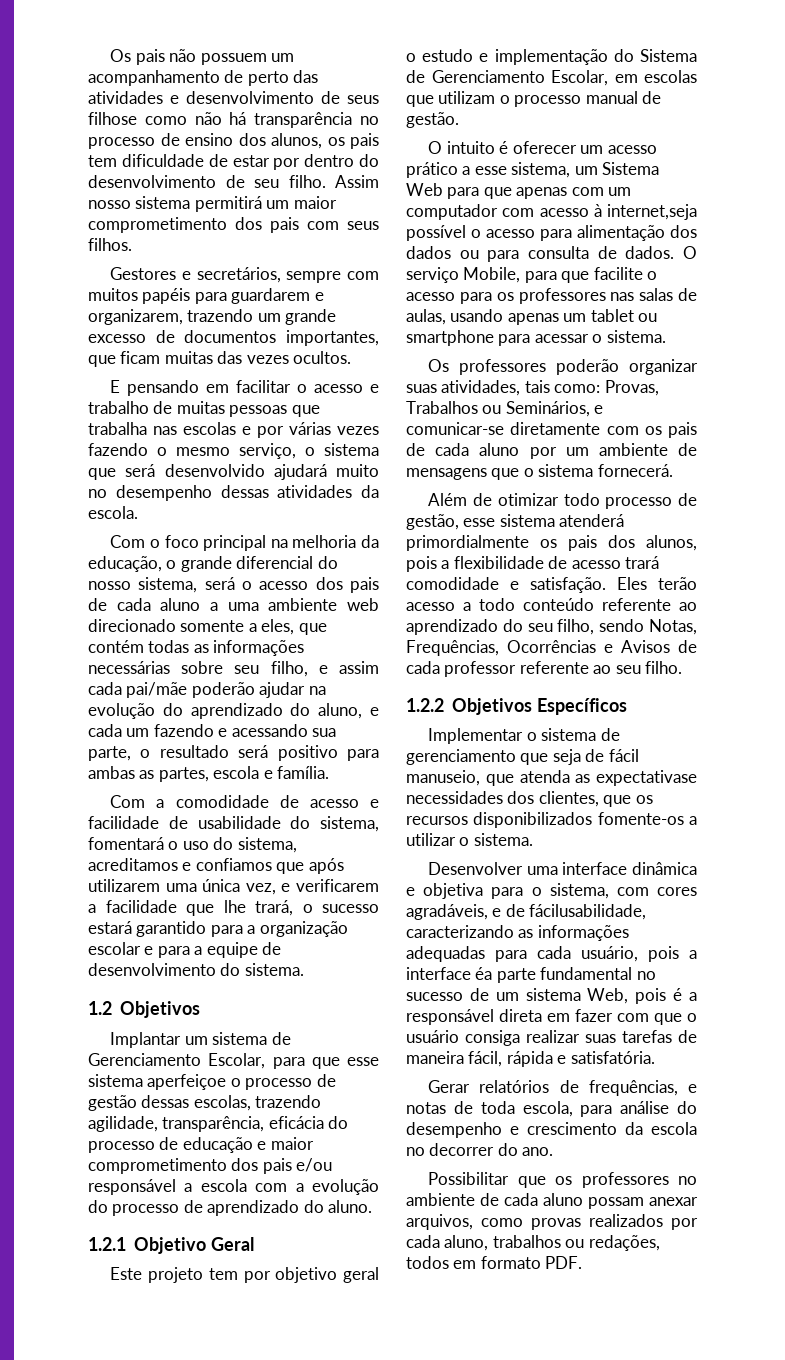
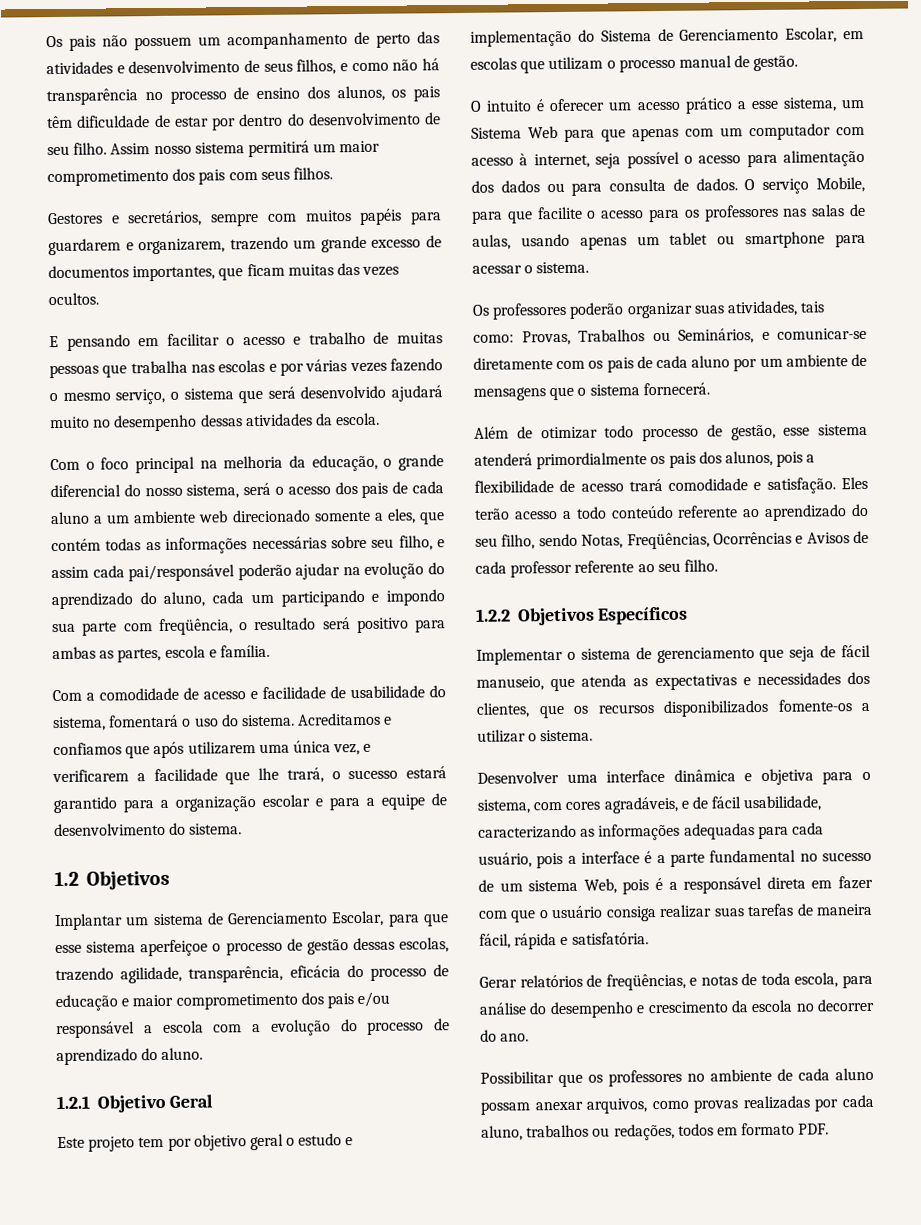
[88,112,137,125] filhose -> [296,59,348,75] filhos, e
[88,155,117,167] tem -> [47,115,73,129] têm
[227,602,259,611] uma -> [107,514,131,524] um
[126,682,188,698] pai/mãe -> [128,564,236,582] pai/responsável
[370,707,380,716] e -> (206, 599) none
[153,724,337,737] [88,746,131,761] fazendo e acessando sua parte, -> [280,589,445,607] [52,618,233,636] participando e impondo sua parte com freqüência,
[237,837,297,853] [88,858,178,871] sistema, acreditamos -> [241,712,382,727] sistema. Acreditamos
[607,204,697,220] internet,seja -> [533,153,622,169] internet, seja
[406,640,499,656] Frequências, -> [626,532,710,550] Freqüências,
[596,770,697,786] expectativase -> [654,674,751,691] expectativas e
[529,904,647,920] fácilusabilidade, -> [711,795,822,812] fácil usabilidade,
[475,967,493,980] éa -> [644,851,666,864] é a
[588,1080,678,1096] frequências, -> [605,973,686,991] freqüências,
[589,1214,663,1227] realizados -> [742,1095,810,1110] realizadas

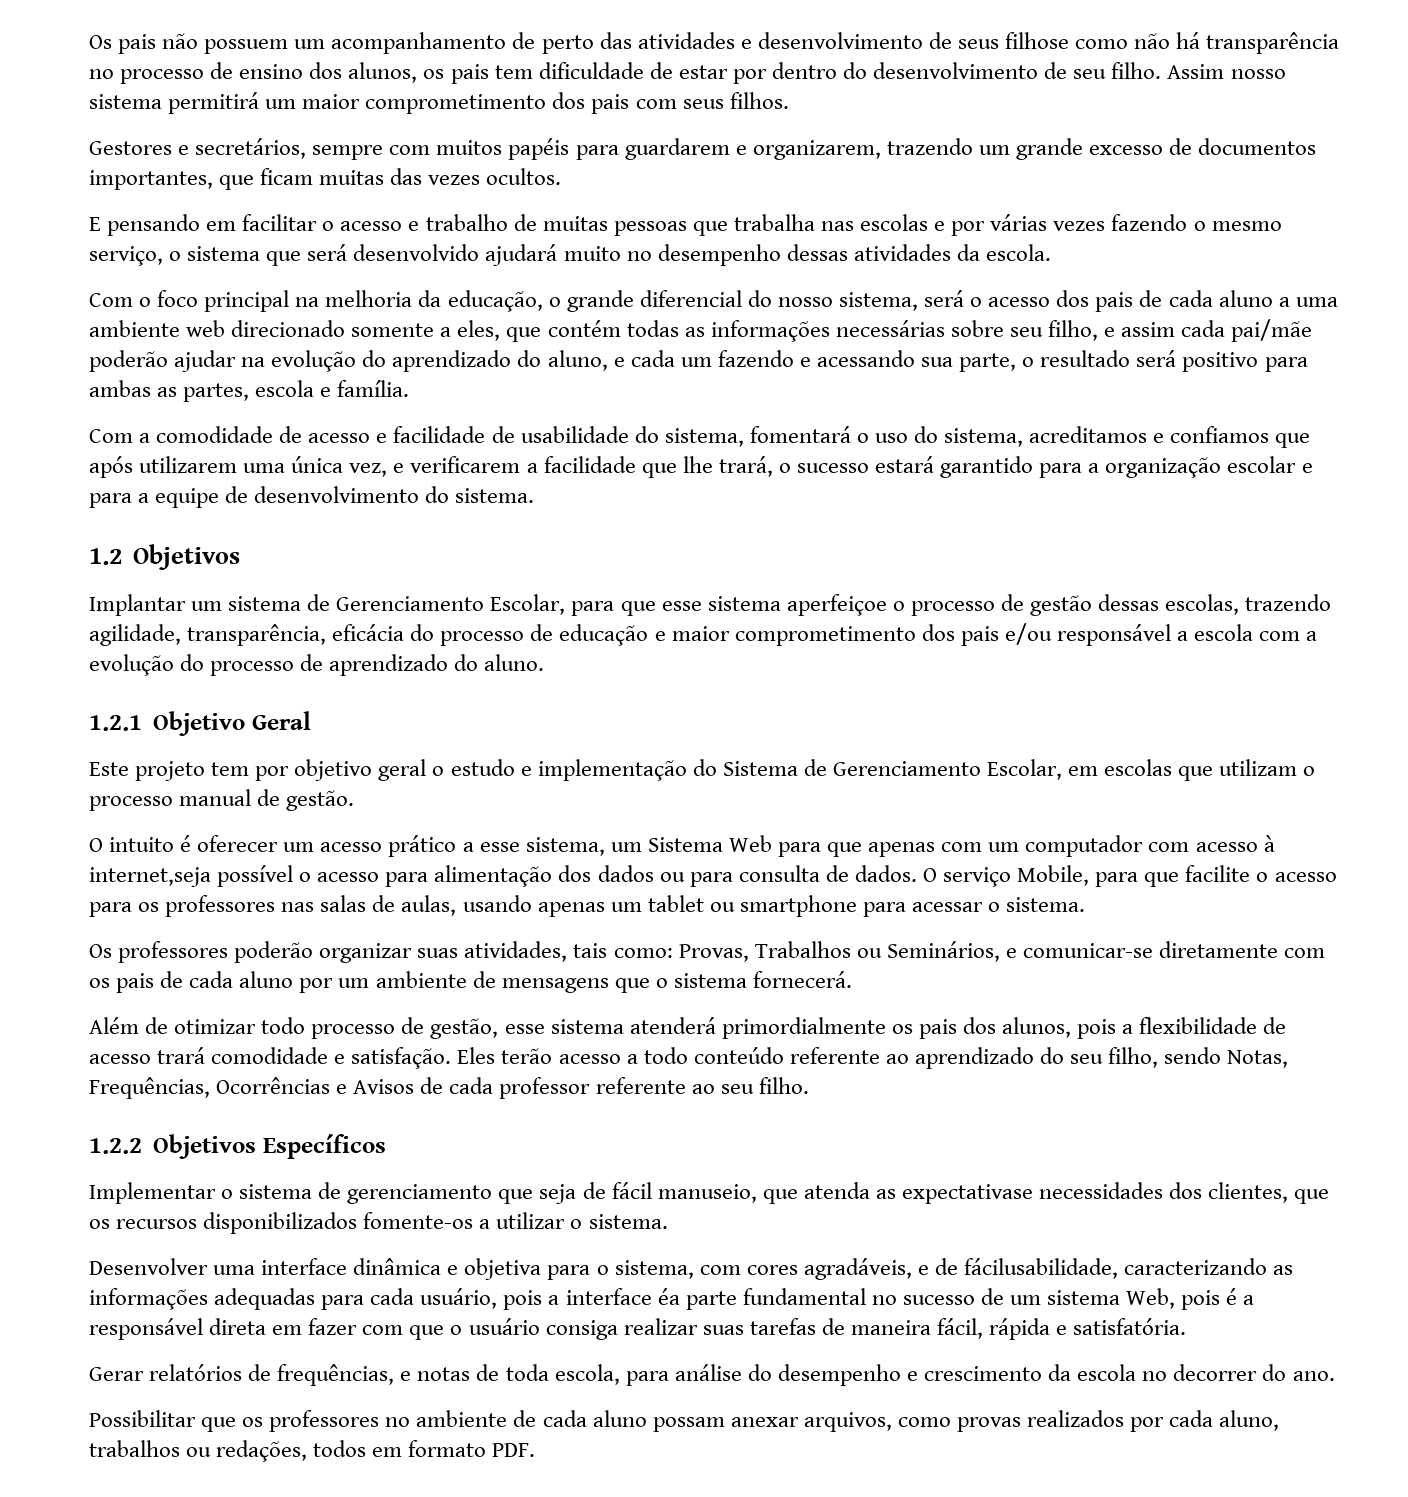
[296,59,348,75] filhos, e -> [1005,32,1070,49] filhose
[47,115,73,129] têm -> [494,65,533,79] tem
[107,514,131,524] um -> [1295,297,1338,307] uma
[128,564,236,582] pai/responsável -> [1231,319,1313,342] pai/mãe
(206, 599) none -> [613,357,625,367] e
[280,589,445,607] [52,618,233,636] participando e impondo sua parte com freqüência, -> [717,350,1017,372] fazendo e acessando sua parte,
[241,712,382,727] sistema. Acreditamos -> [944,426,1148,447] sistema, acreditamos
[533,153,622,169] internet, seja -> [89,867,211,887] internet,seja
[626,532,710,550] Freqüências, -> [89,1077,210,1099] Frequências,
[654,674,751,691] expectativas e -> [901,1184,1033,1204] expectativase
[711,795,822,812] fácil usabilidade, -> [964,1258,1119,1279] fácilusabilidade,
[644,851,666,864] é a -> [657,1288,680,1305] éa
[605,973,686,991] freqüências, -> [277,1364,395,1386] frequências,
[742,1095,810,1110] realizadas -> [1027,1410,1125,1427] realizados

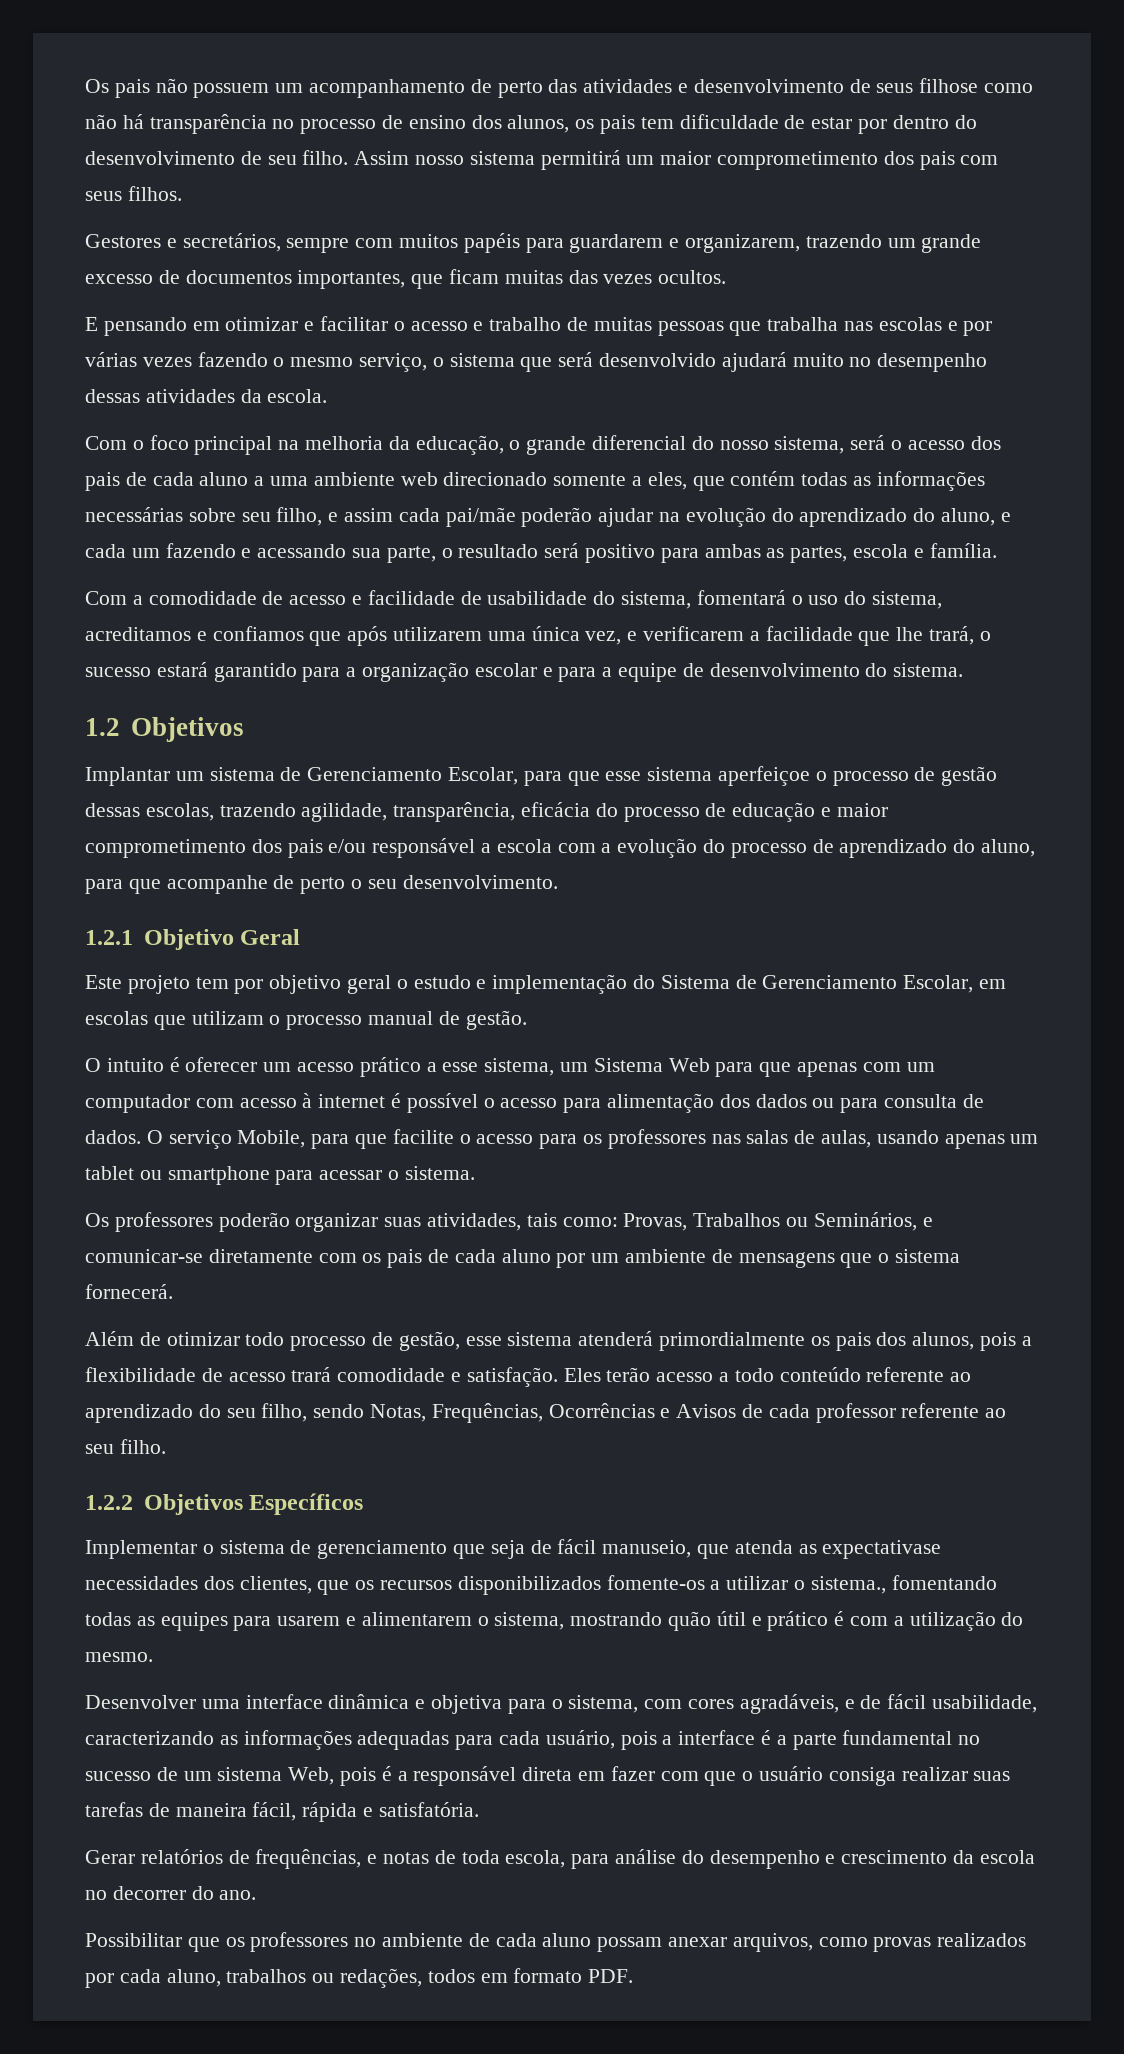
(237, 226) none -> [225,317,315,331] otimizar e
[484,654,545,671] aluno. -> [981,839,1036,857] [85,875,558,894] aluno, para que acompanhe de perto o seu desenvolvimento.
[89,867,211,887] internet,seja -> [318,1093,402,1108] internet é
[588,1214,668,1229] sistema. -> [810,1575,997,1594] [85,1611,1024,1631] [85,1652,153,1662] sistema., fomentando todas as equipes para usarem e alimentarem o sistema, mostrando quão útil e prático é com a utilização do mesmo.
[964,1258,1119,1279] fácilusabilidade, -> [887,1694,1038,1713] fácil usabilidade,
[657,1288,680,1305] éa -> [761,1730,787,1745] é a

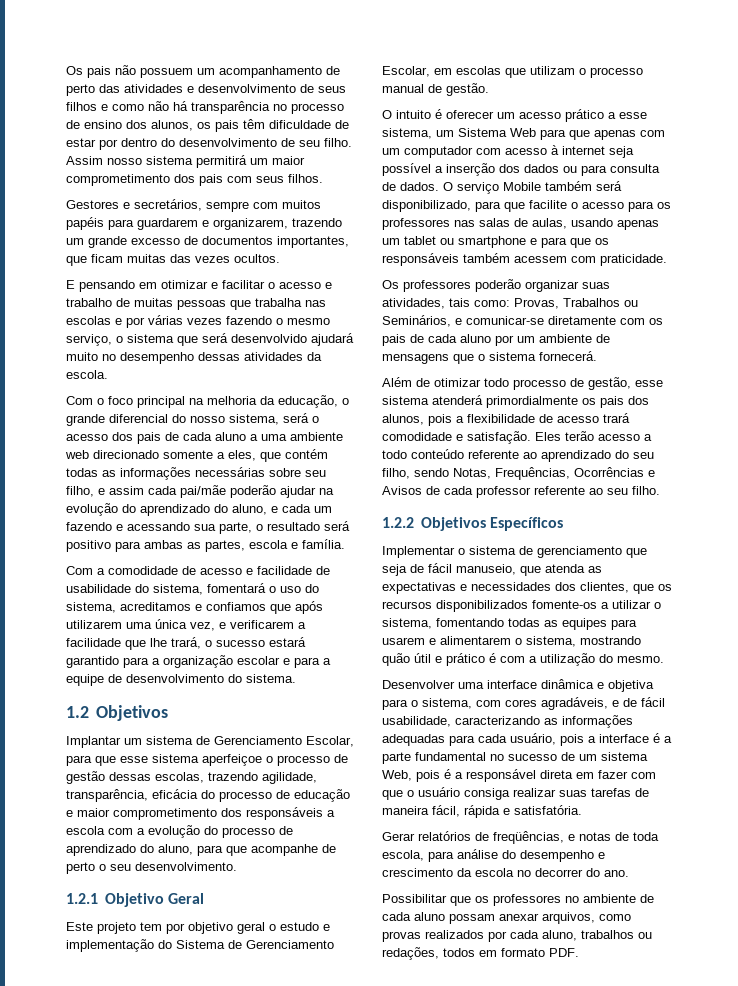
[919,78,979,93] filhose -> [66,102,108,111] filhos e
[640,117,674,129] tem -> [243,119,265,129] têm
[287,838,476,858] pais e/ou responsável -> [246,807,323,820] responsáveis
[391,1093,715,1113] é possível o acesso para alimentação -> [609,146,634,158] [382,163,495,176] seja possível a inserção
[237,1130,306,1148] Mobile, -> [503,181,622,191] [382,200,471,212] Mobile também será disponibilizado,
[275,1166,475,1185] para acessar o sistema. -> [530,237,609,248] [382,253,667,266] e para que os responsáveis também acessem com praticidade.
[822,1540,942,1559] expectativase -> [382,582,467,594] expectativas e
[810,1576,886,1594] sistema., -> [382,618,432,629] sistema,
[255,1849,362,1869] frequências, -> [493,831,564,844] freqüências,

